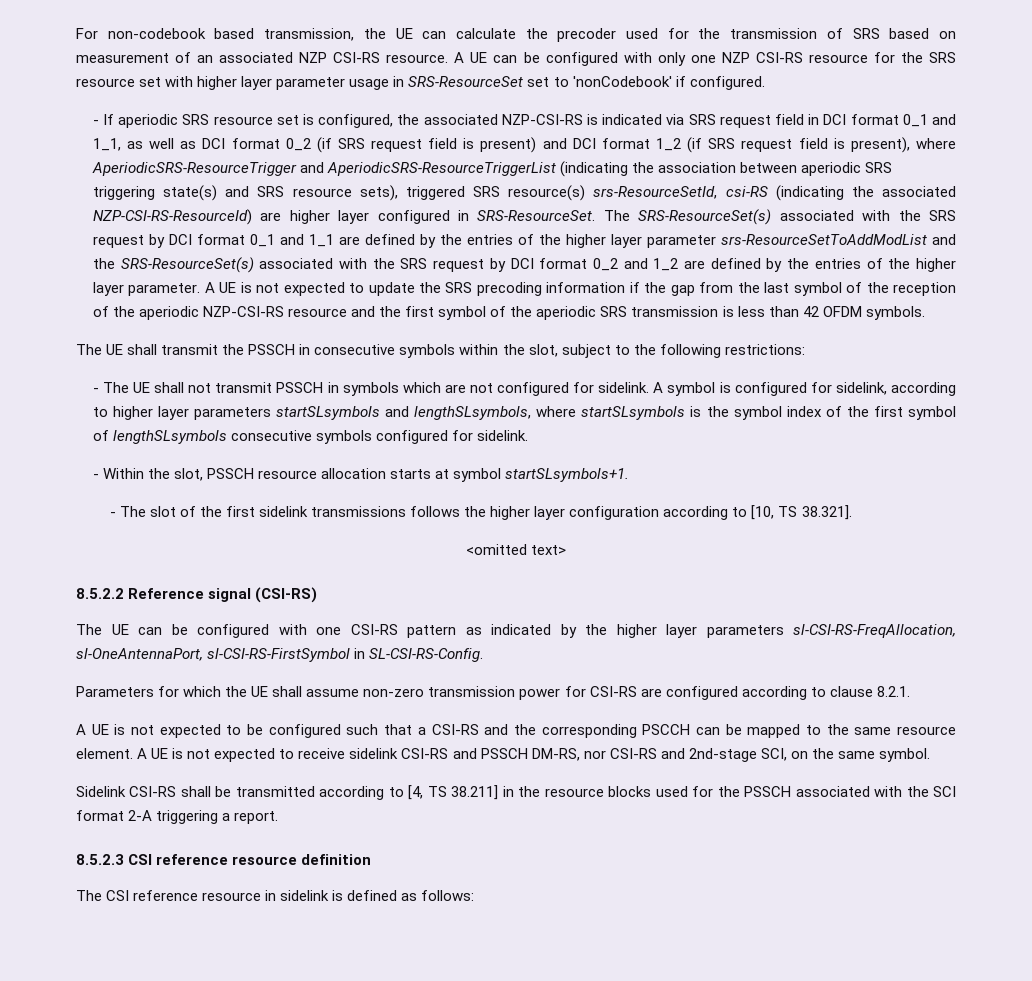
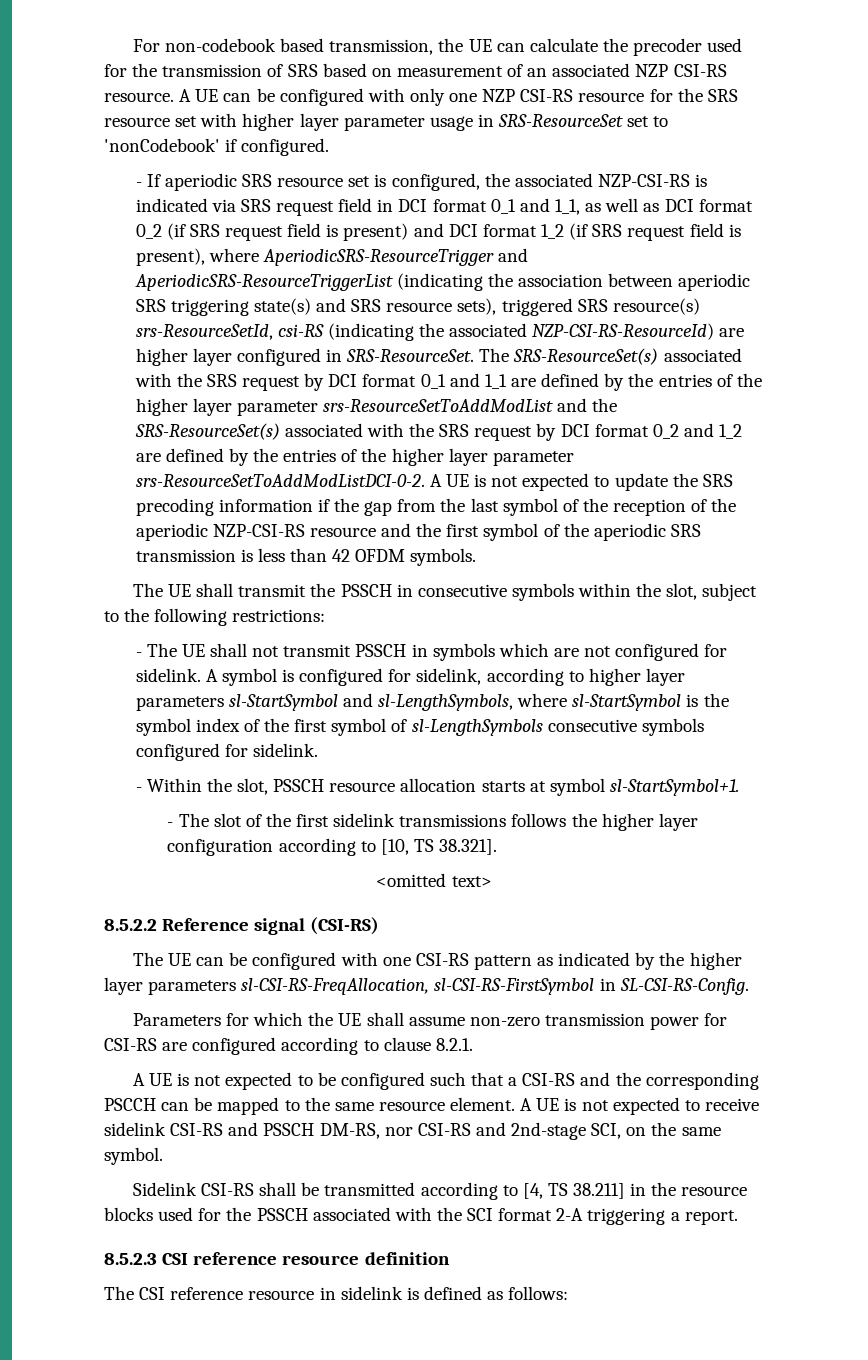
[128,283,201,296] parameter. -> [492,451,574,466] [135,474,425,487] parameter srs-ResourceSetToAddModListDCI-0-2.
[276,406,686,420] startSLsymbols and lengthSLsymbols, where startSLsymbols -> [228,693,682,711] sl-StartSymbol and sl-LengthSymbols, where sl-StartSymbol
[112,430,227,444] lengthSLsymbols -> [411,719,543,736] sl-LengthSymbols
[505,468,630,482] startSLsymbols+1. -> [609,779,739,796] sl-StartSymbol+1.
[76,648,203,661] sl-OneAntennaPort, -> (430, 986) none

